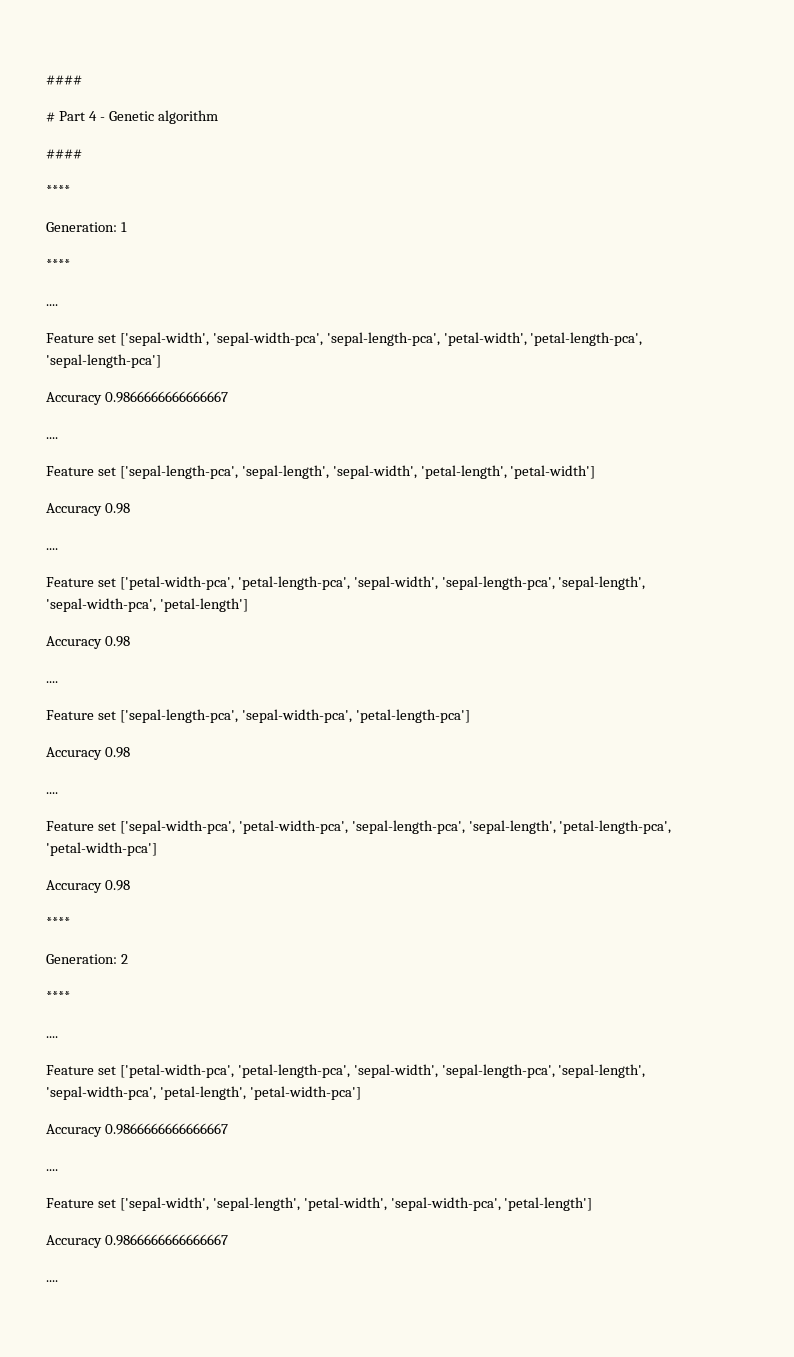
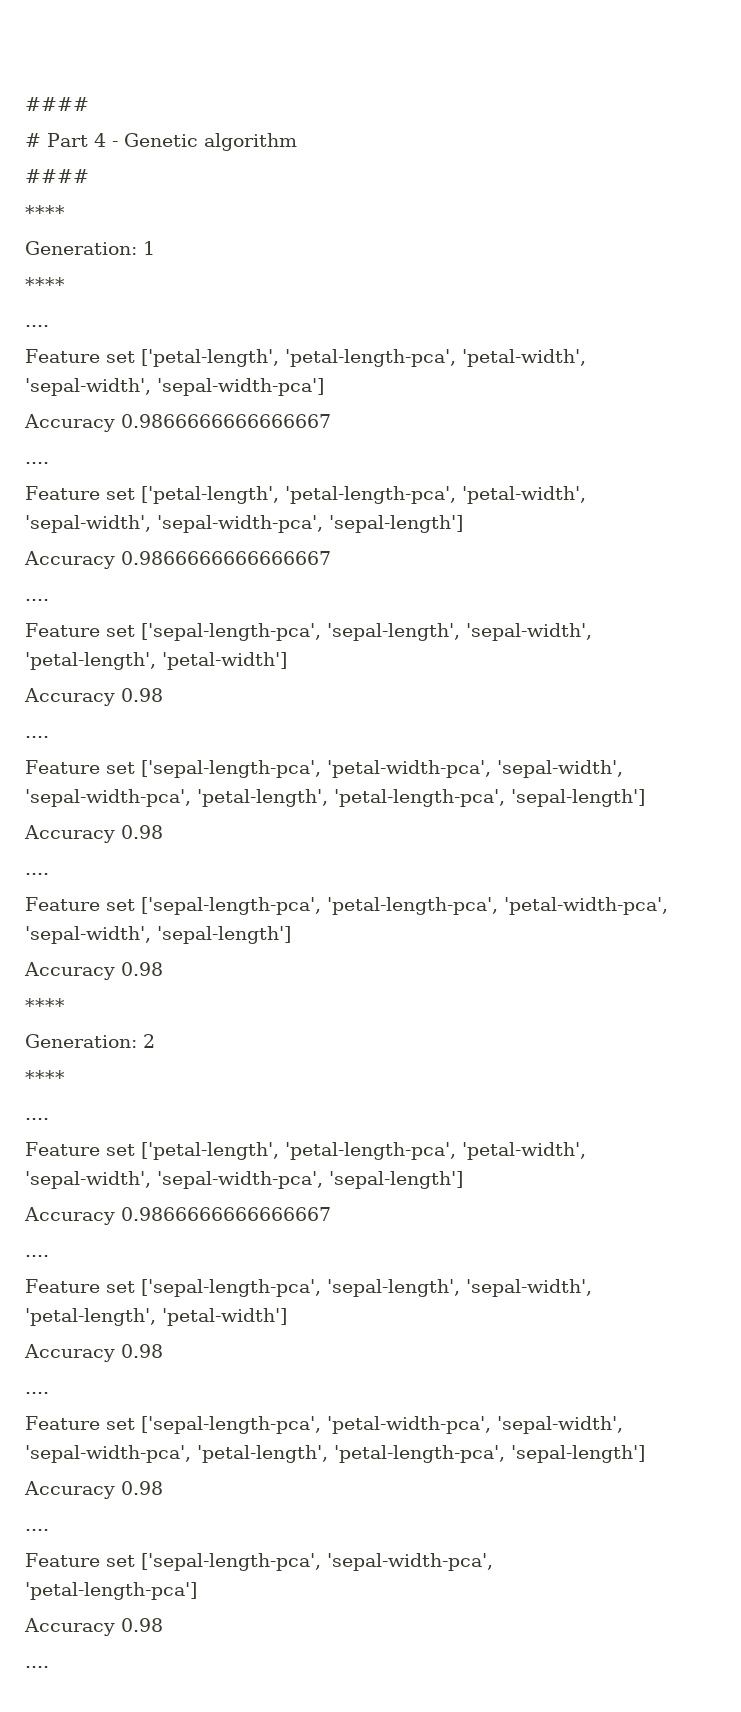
[119,332,643,346] [46,354,161,368] ['sepal-width', 'sepal-width-pca', 'sepal-length-pca', 'petal-width', 'petal-length-pca', 'sepal-length-pca'] -> [140,349,586,367] [25,378,324,396] [24,414,331,432] [25,462,49,464] [25,486,586,504] [25,515,463,533] ['petal-length', 'petal-length-pca', 'petal-width', 'sepal-width', 'sepal-width-pca'] // Accuracy 0.9866666666666667 // .... // Feature set ['petal-length', 'petal-length-pca', 'petal-width', 'sepal-width', 'sepal-width-pca', 'sepal-length']
[119,576,646,590] [46,598,248,612] ['petal-width-pca', 'petal-length-pca', 'sepal-width', 'sepal-length-pca', 'sepal-length', 'sepal-width-pca', 'petal-length'] -> [140,760,623,778] [25,789,645,807] [24,825,163,843] [25,873,49,875] [25,897,668,915] [25,926,291,944] [24,962,163,980] [25,998,65,1012] [25,1034,155,1048] [25,1070,65,1084] [25,1118,49,1120] [25,1142,586,1160] [25,1171,463,1189] [24,1207,331,1225] [25,1255,49,1257] [25,1279,592,1297] [25,1308,287,1326] [24,1344,163,1362] [25,1392,49,1394] [25,1416,623,1434] [25,1445,645,1463] ['sepal-length-pca', 'petal-width-pca', 'sepal-width', 'sepal-width-pca', 'petal-length', 'petal-length-pca', 'sepal-length'] // Accuracy 0.98 // .... // Feature set ['sepal-length-pca', 'petal-length-pca', 'petal-width-pca', 'sepal-width', 'sepal-length'] // Accuracy 0.98 // **** // Generation: 2 // **** // .... // Feature set ['petal-length', 'petal-length-pca', 'petal-width', 'sepal-width', 'sepal-width-pca', 'sepal-length'] // Accuracy 0.9866666666666667 // .... // Feature set ['sepal-length-pca', 'sepal-length', 'sepal-width', 'petal-length', 'petal-width'] // Accuracy 0.98 // .... // Feature set ['sepal-length-pca', 'petal-width-pca', 'sepal-width', 'sepal-width-pca', 'petal-length', 'petal-length-pca', 'sepal-length']
[46,820,672,834] [46,842,157,856] [46,880,130,893] [46,917,70,927] [46,954,128,964] [46,991,70,1001] [46,1036,58,1038] [46,1064,646,1078] [46,1086,361,1100] [46,1123,228,1137] [46,1169,58,1171] [46,1197,593,1211] [46,1234,228,1248] [46,1280,58,1282] // Feature set ['sepal-width-pca', 'petal-width-pca', 'sepal-length-pca', 'sepal-length', 'petal-length-pca', 'petal-width-pca'] // Accuracy 0.98 // **** // Generation: 2 // **** // .... // Feature set ['petal-width-pca', 'petal-length-pca', 'sepal-width', 'sepal-length-pca', 'sepal-length', 'sepal-width-pca', 'petal-length', 'petal-width-pca'] // Accuracy 0.9866666666666667 // .... // Feature set ['sepal-width', 'sepal-length', 'petal-width', 'sepal-width-pca', 'petal-length'] // Accuracy 0.9866666666666667 // .... -> (49, 1667) none

